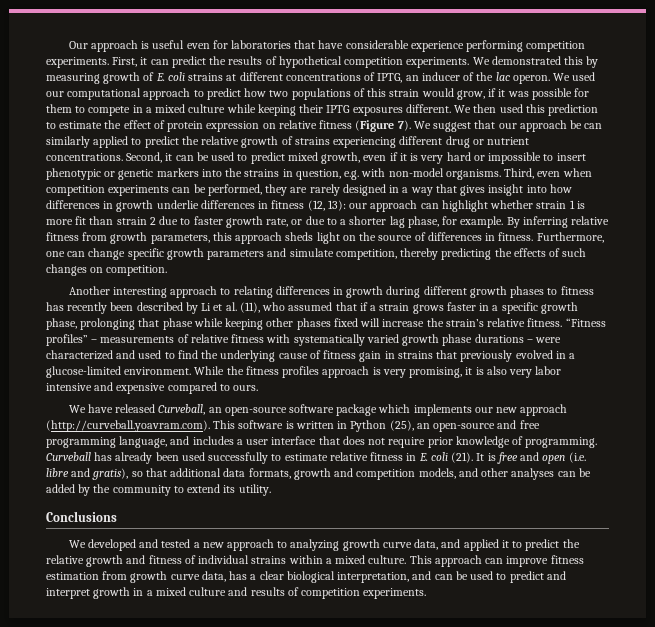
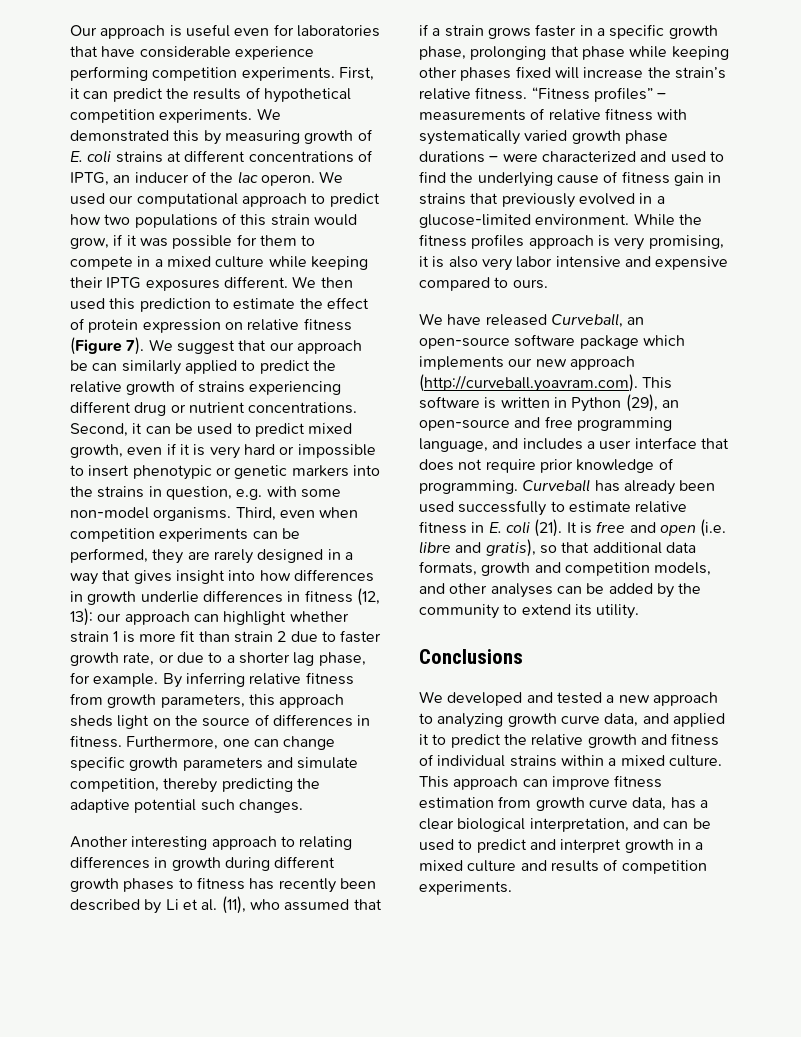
(386, 172) none -> [300,489,341,498] some
[513,248,587,257] [46,264,168,276] effects of such changes on competition. -> [70,799,303,813] adaptive potential such changes.
[389,420,414,431] (25), -> [625,394,658,412] (29),

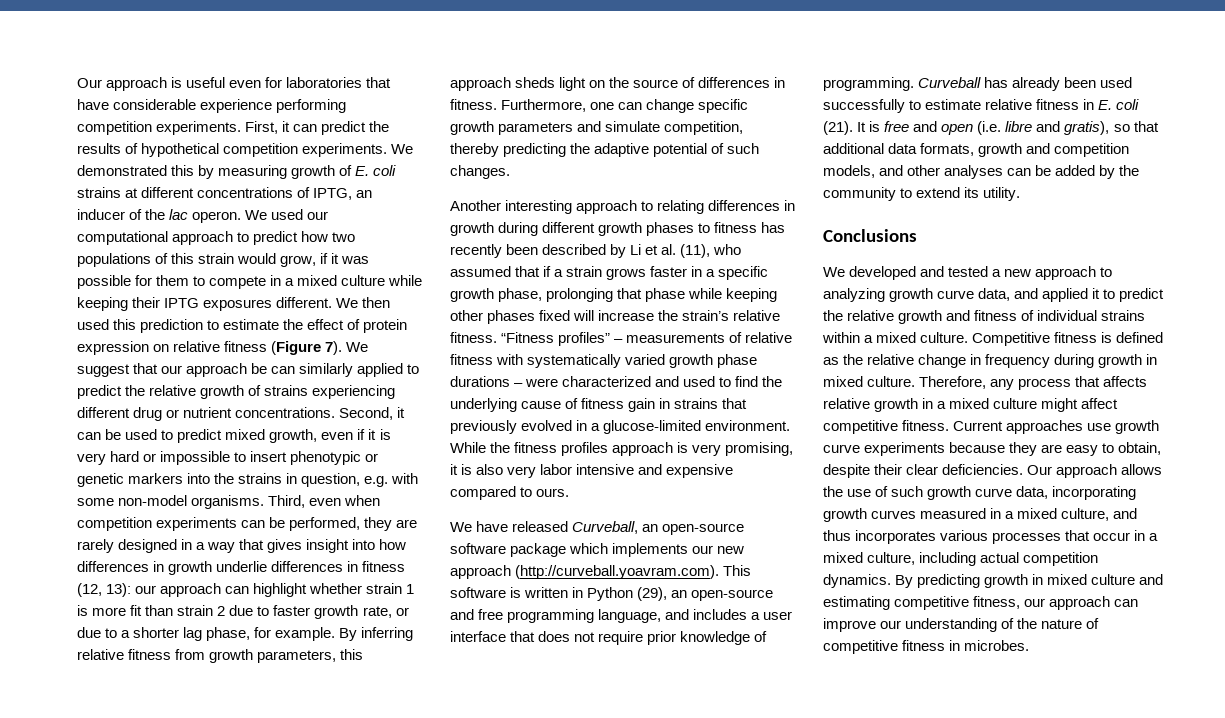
(197, 806) none -> [711,143,725,154] of
[419,775,663,790] [419,796,708,811] [419,818,711,832] [419,839,622,853] This approach can improve fitness estimation from growth curve data, has a clear biological interpretation, and can be used to predict and interpret -> [972,332,1164,346] [823,354,1158,368] [823,376,1148,390] [823,398,870,409] Competitive fitness is defined as the relative change in frequency during growth in mixed culture. Therefore, any process that affects relative
[520,859,707,874] [419,881,512,895] and results of competition experiments. -> [1041,398,1119,412] [823,420,1160,434] [823,442,1162,456] [823,464,1163,478] [823,486,1137,500] [823,508,1138,522] [823,530,1159,544] [823,552,1099,566] [823,574,1164,588] [823,596,1139,610] [823,618,1100,632] [823,640,1030,654] might affect competitive fitness. Current approaches use growth curve experiments because they are easy to obtain, despite their clear deficiencies. Our approach allows the use of such growth curve data, incorporating growth curves measured in a mixed culture, and thus incorporates various processes that occur in a mixed culture, including actual competition dynamics. By predicting growth in mixed culture and estimating competitive fitness, our approach can improve our understanding of the nature of competitive fitness in microbes.

